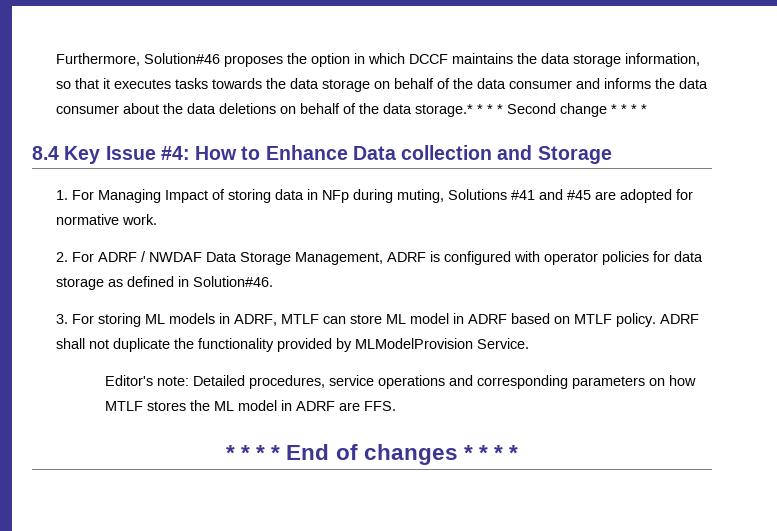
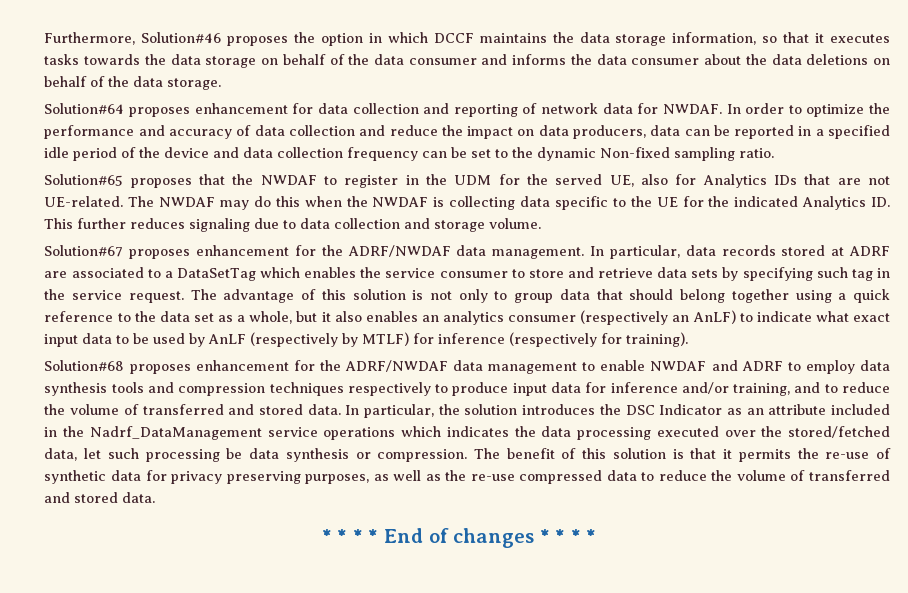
[415,103,648,117] [32,145,612,164] [56,189,694,203] [56,214,158,225] [56,251,704,265] [56,276,274,290] [56,313,700,327] [56,338,530,352] [104,375,696,389] [104,400,396,411] storage.* * * * Second change * * * * // 8.4 Key Issue #4: How to Enhance Data collection and Storage // 1. For Managing Impact of storing data in NFp during muting, Solutions #41 and #45 are adopted for normative work. // 2. For ADRF / NWDAF Data Storage Management, ADRF is configured with operator policies for data storage as defined in Solution#46. // 3. For storing ML models in ADRF, MTLF can store ML model in ADRF based on MTLF policy. ADRF shall not duplicate the functionality provided by MLModelProvision Service. // Editor's note: Detailed procedures, service operations and corresponding parameters on how MTLF stores the ML model in ADRF are FFS. -> [167,78,222,90] [44,103,890,117] [44,125,890,139] [44,147,775,161] [44,174,891,188] [44,196,890,210] [44,218,542,232] [44,245,891,259] [44,267,891,281] [44,289,890,303] [44,310,890,325] [44,332,689,347] [44,360,891,374] [44,382,891,396] [44,404,891,418] [44,426,890,440] [44,448,891,462] [44,470,890,484] [44,492,156,503] storage. // Solution#64 proposes enhancement for data collection and reporting of network data for NWDAF. In order to optimize the performance and accuracy of data collection and reduce the impact on data producers, data can be reported in a specified idle period of the device and data collection frequency can be set to the dynamic Non-fixed sampling ratio. // Solution#65 proposes that the NWDAF to register in the UDM for the served UE, also for Analytics IDs that are not UE-related. The NWDAF may do this when the NWDAF is collecting data specific to the UE for the indicated Analytics ID. This further reduces signaling due to data collection and storage volume. // Solution#67 proposes enhancement for the ADRF/NWDAF data management. In particular, data records stored at ADRF are associated to a DataSetTag which enables the service consumer to store and retrieve data sets by specifying such tag in the service request. The advantage of this solution is not only to group data that should belong together using a quick reference to the data set as a whole, but it also enables an analytics consumer (respectively an AnLF) to indicate what exact input data to be used by AnLF (respectively by MTLF) for inference (respectively for training). // Solution#68 proposes enhancement for the ADRF/NWDAF data management to enable NWDAF and ADRF to employ data synthesis tools and compression techniques respectively to produce input data for inference and/or training, and to reduce the volume of transferred and stored data. In particular, the solution introduces the DSC Indicator as an attribute included in the Nadrf_DataManagement service operations which indicates the data processing executed over the stored/fetched data, let such processing be data synthesis or compression. The benefit of this solution is that it permits the re-use of synthetic data for privacy preserving purposes, as well as the re-use compressed data to reduce the volume of transferred and stored data.

